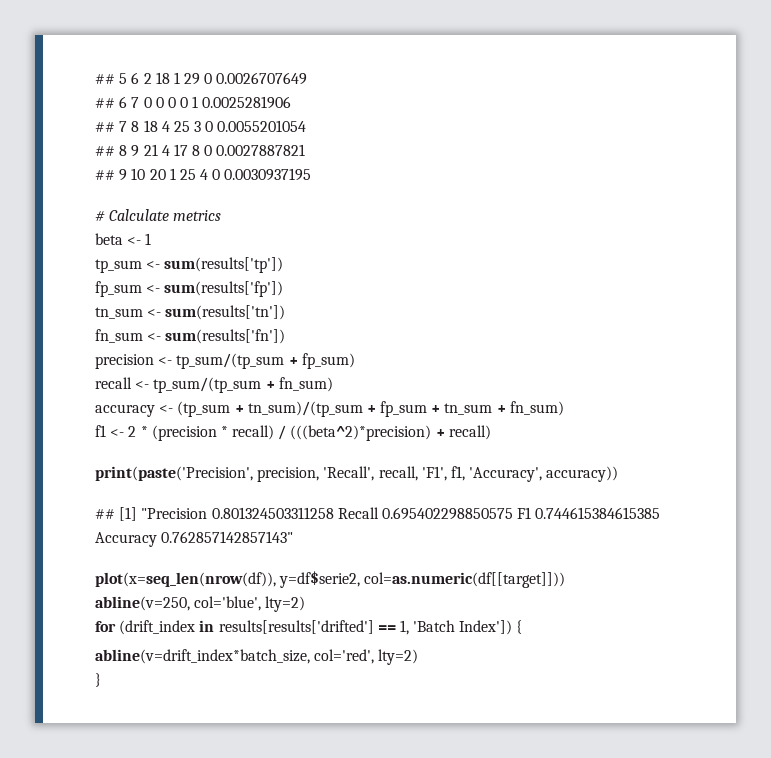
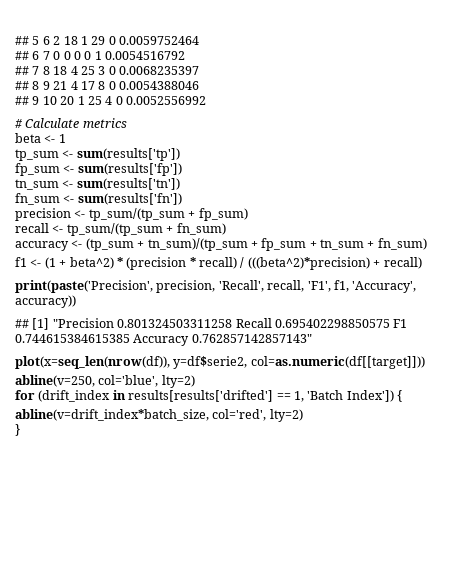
[216,72,308,85] 0.0026707649 -> [119,36,199,45] 0.0059752464
[202,96,292,109] 0.0025281906 -> [105,51,185,60] 0.0054516792
[217,120,307,132] 0.0055201054 -> [119,66,199,75] 0.0068235397
[216,144,306,156] 0.0027887821 -> [119,81,199,90] 0.0054388046
[224,168,312,181] 0.0030937195 -> [126,96,206,105] 0.0052556992
[128,426,137,437] 2 -> [44,257,114,269] (1 + beta^2)

